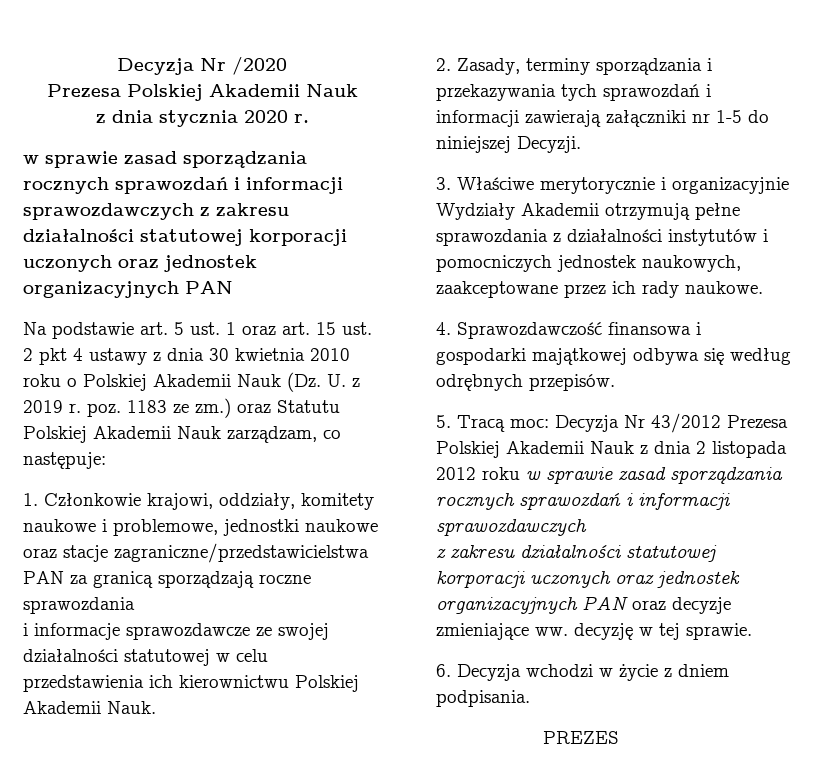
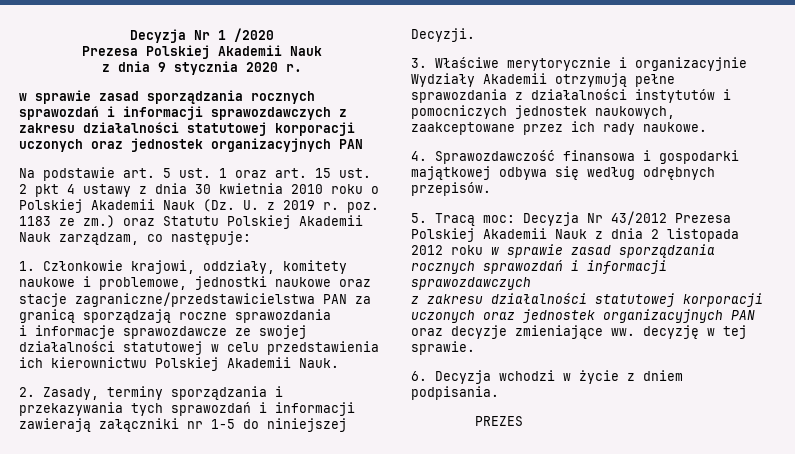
[117,58,226,75] Decyzja Nr -> [129,29,226,43] Decyzja Nr 1
(153, 116) none -> [157,62,166,72] 9

